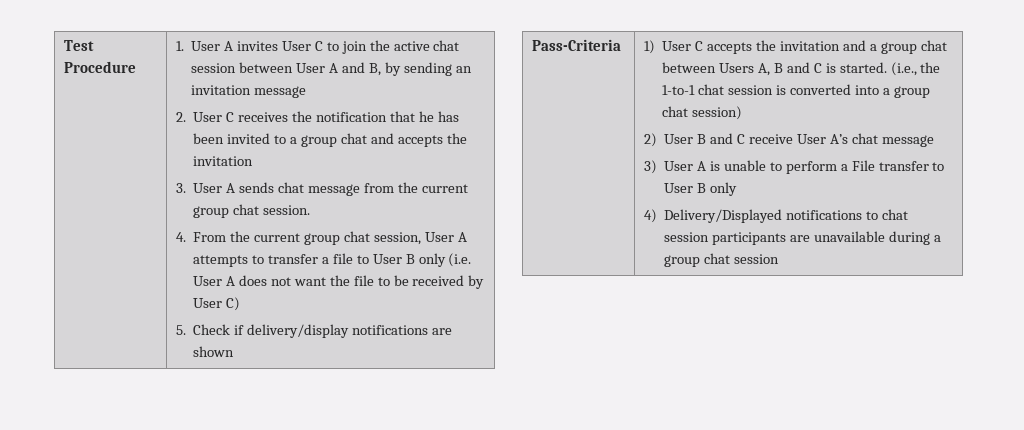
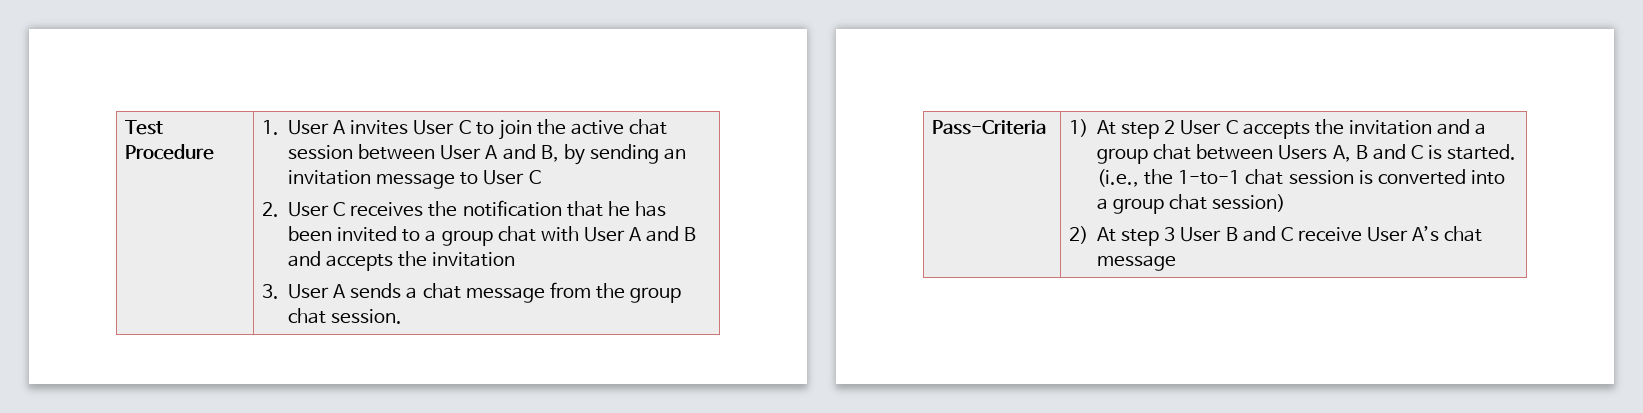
(307, 92) none -> [460,170,541,185] to User C
(367, 138) none -> [540,226,697,242] with User A and B
(275, 187) none -> [406,287,418,299] a
[421,184,468,193] current -> (625, 291) none
[175,231,467,245] [193,253,472,267] [193,275,485,289] [193,297,241,311] [175,324,452,338] [193,346,235,357] // 4. From the current group chat session, User A attempts to transfer a file to User B only (i.e. User A does not want the file to be received by User C) // 5. Check if delivery/display notifications are shown -> (403, 316) none
(655, 47) none -> [1096,120,1176,139] At step 2
(657, 140) none -> [1096,227,1176,246] At step 3
[643,160,945,174] [664,182,738,196] [643,209,908,223] [664,231,941,245] [664,253,780,267] // 3) User A is unable to perform a File transfer to User B only // 4) Delivery/Displayed notifications to chat session participants are unavailable during a group chat session -> (1176, 263) none

